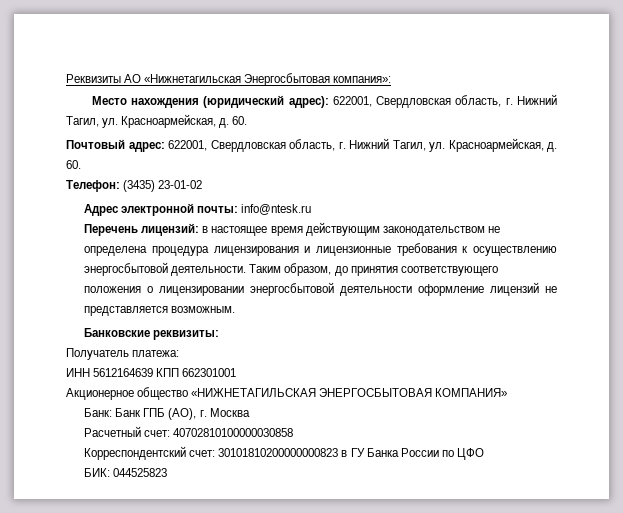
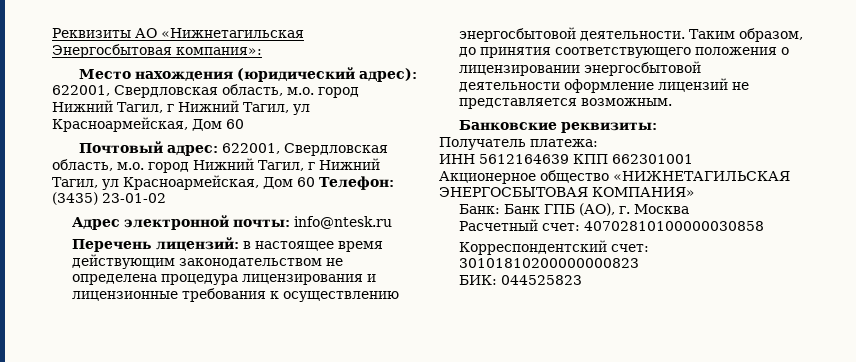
[505,94,557,105] [66,114,248,128] г. Нижний Тагил, ул. Красноармейская, д. 60. -> [287,87,359,98] [52,100,310,115] [52,117,244,132] м.о. город Нижний Тагил, г Нижний Тагил, ул Красноармейская, Дом 60
[338,138,557,152] [66,160,81,169] г. Нижний Тагил, ул. Красноармейская, д. 60. // -> [117,158,380,173] [52,175,315,190] м.о. город Нижний Тагил, г Нижний Тагил, ул Красноармейская, Дом 60
[341,448,484,460] в ГУ Банка России по ЦФО -> (640, 263) none

